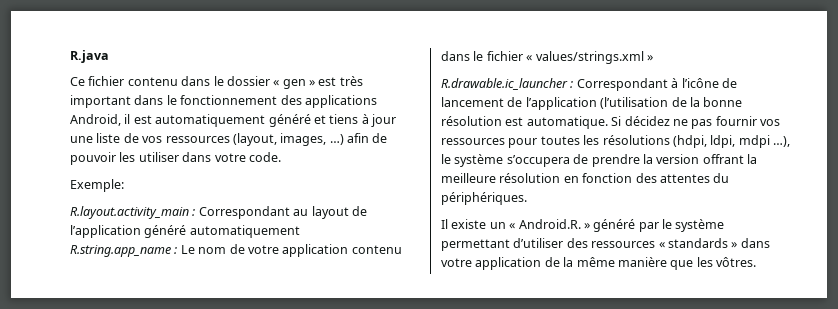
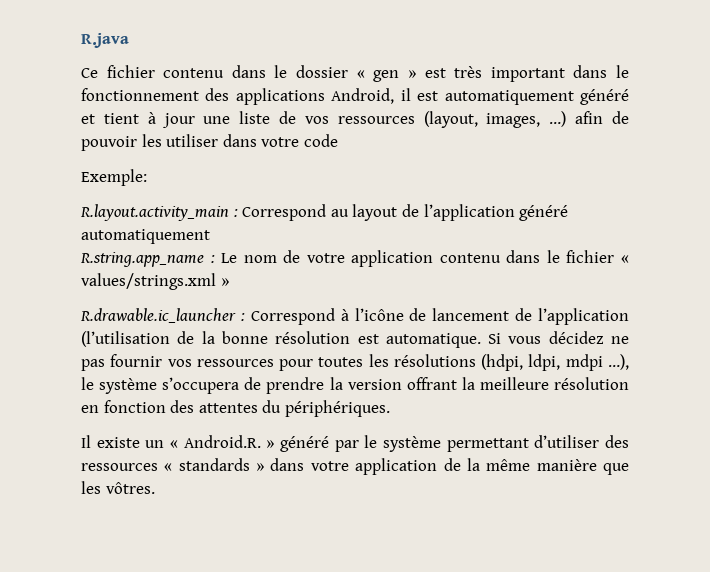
[329,114,359,124] tiens -> [103,113,139,124] tient
[248,152,281,162] code. -> [303,134,338,147] code
[198,206,290,219] Correspondant -> [242,204,327,221] Correspond
[576,78,668,91] Correspondant -> [250,308,335,325] Correspond
(622, 121) none -> [508,336,542,344] vous

